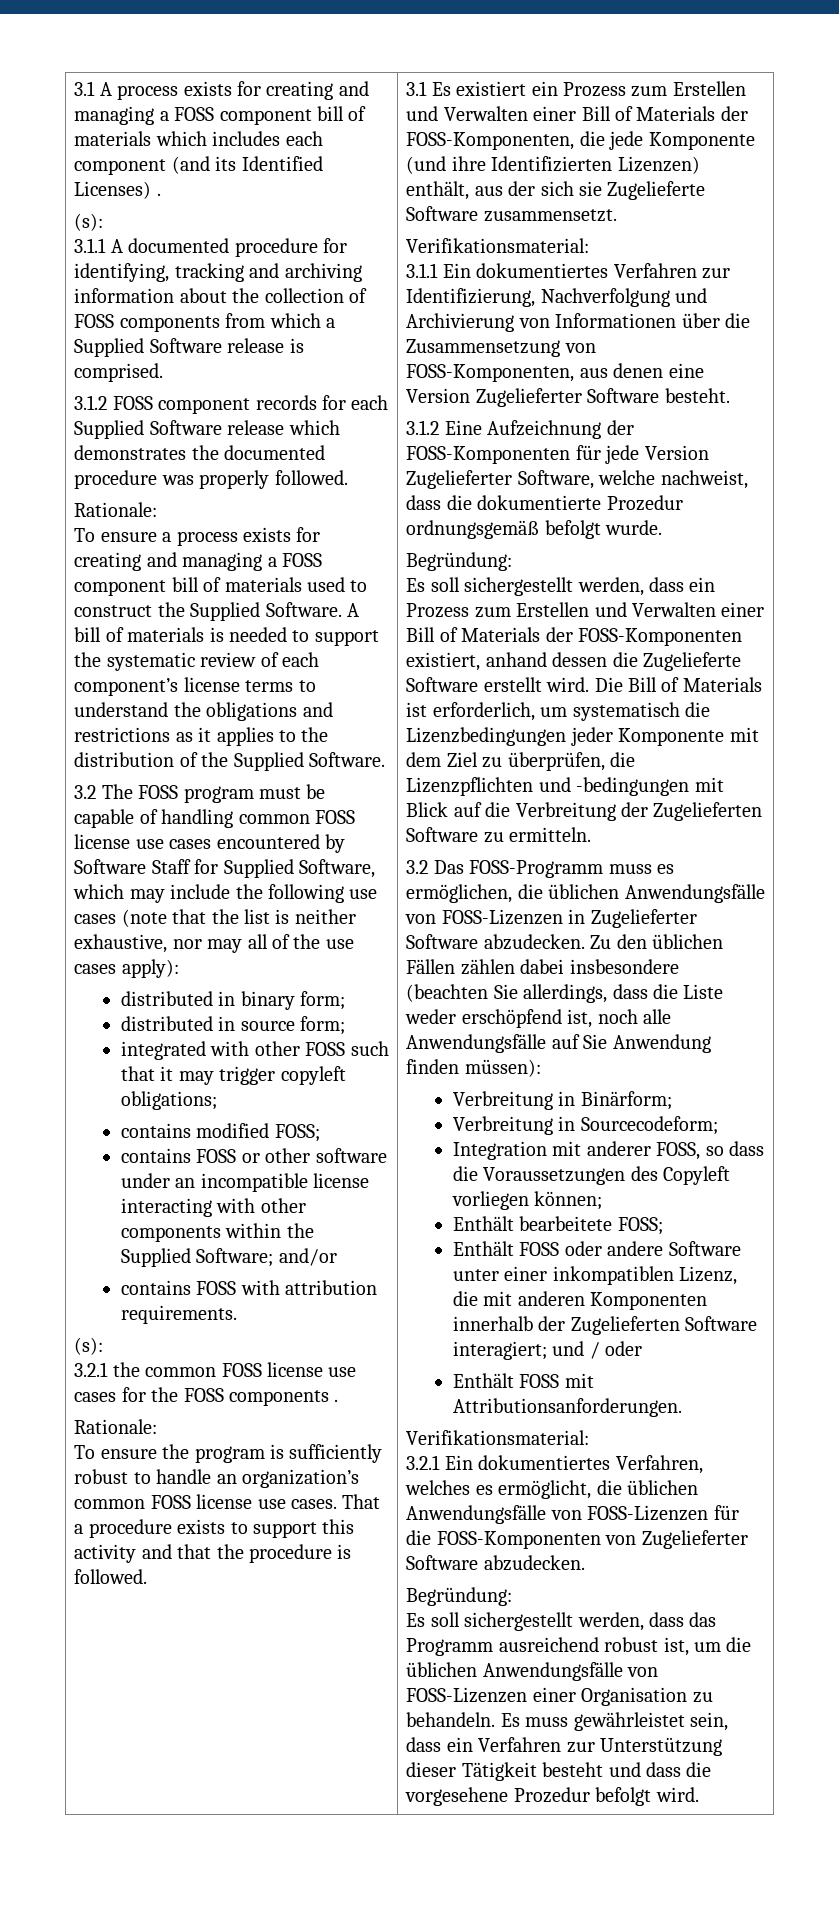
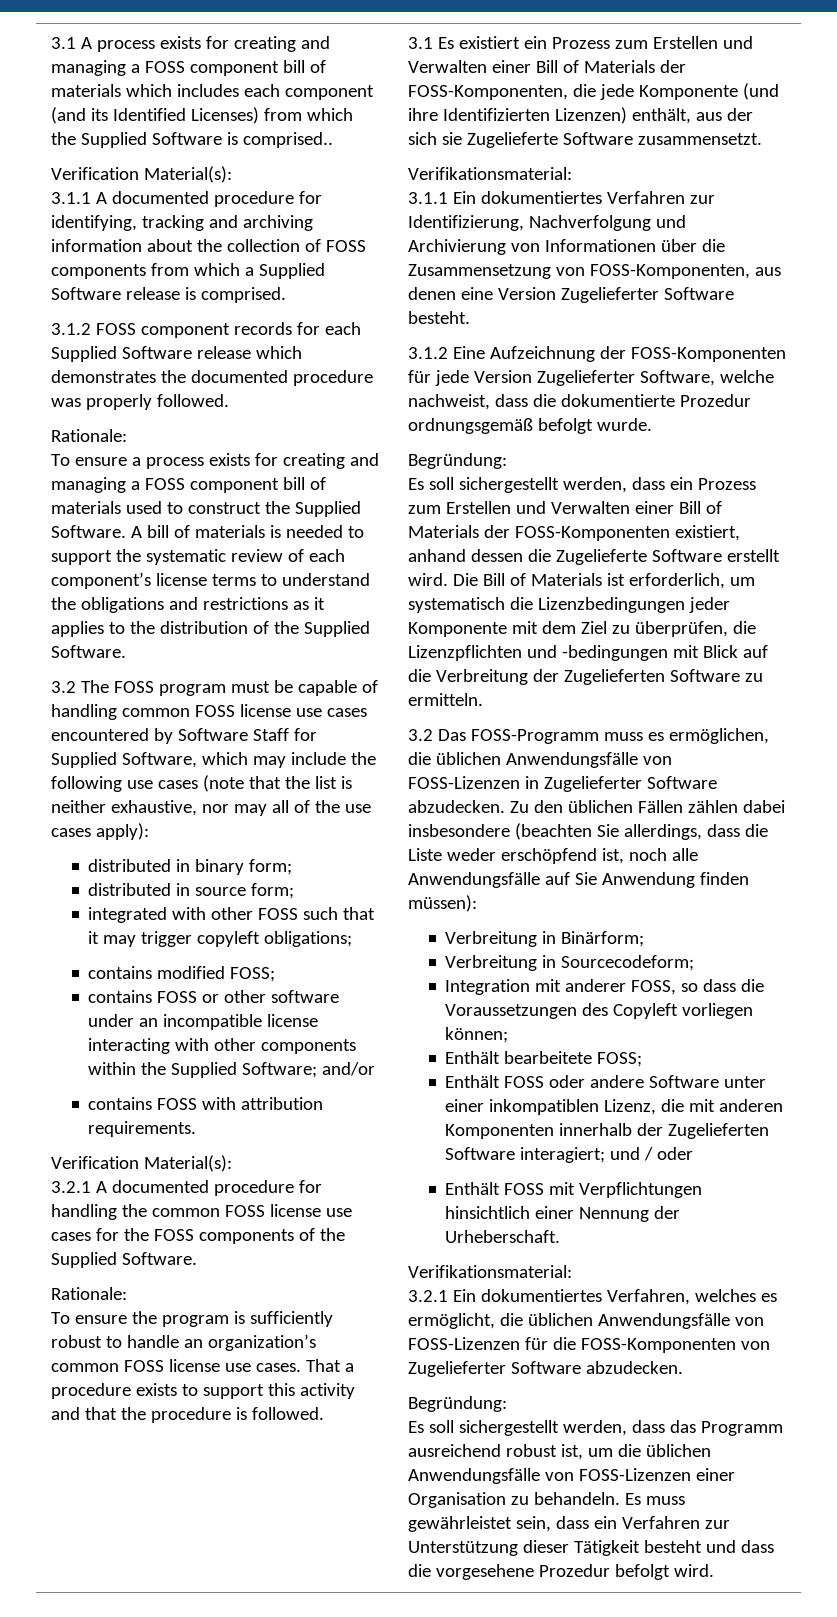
[156,193,161,196] [74,213,104,231] . // (s): -> [263,108,353,121] [50,132,333,148] [50,166,232,183] from which the Supplied Software is comprised.. // Verification Material(s):
[74,1337,104,1355] [74,1362,109,1377] (s): // 3.2.1 -> [50,1155,232,1172] [50,1180,322,1196] [50,1204,117,1220] Verification Material(s): // 3.2.1 A documented procedure for handling
[334,1399,339,1402] . -> [298,1228,345,1241] [50,1252,197,1268] of the Supplied Software.
[452,1398,682,1417] Attributionsanforderungen. -> [579,1182,703,1198] [445,1206,681,1222] [445,1230,561,1243] Verpflichtungen hinsichtlich einer Nennung der Urheberschaft.

